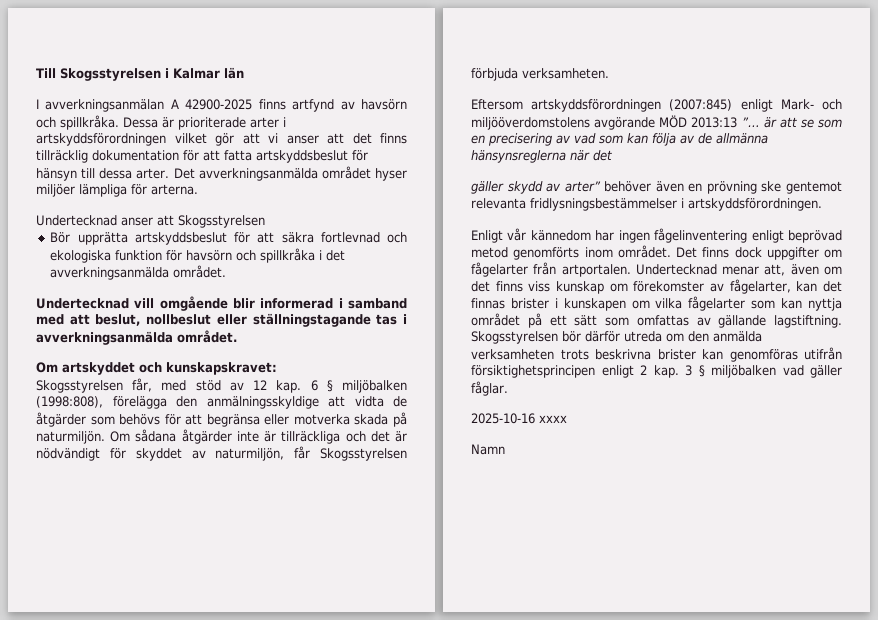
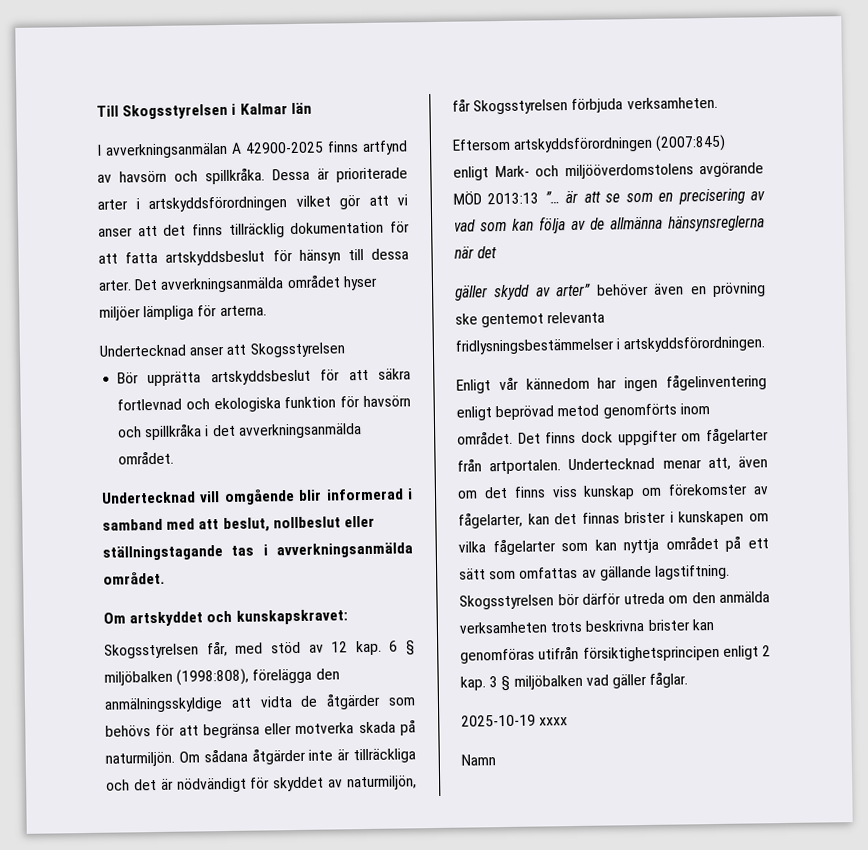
[471,413,535,424] 2025-10-16 -> [461,714,536,727] 2025-10-19

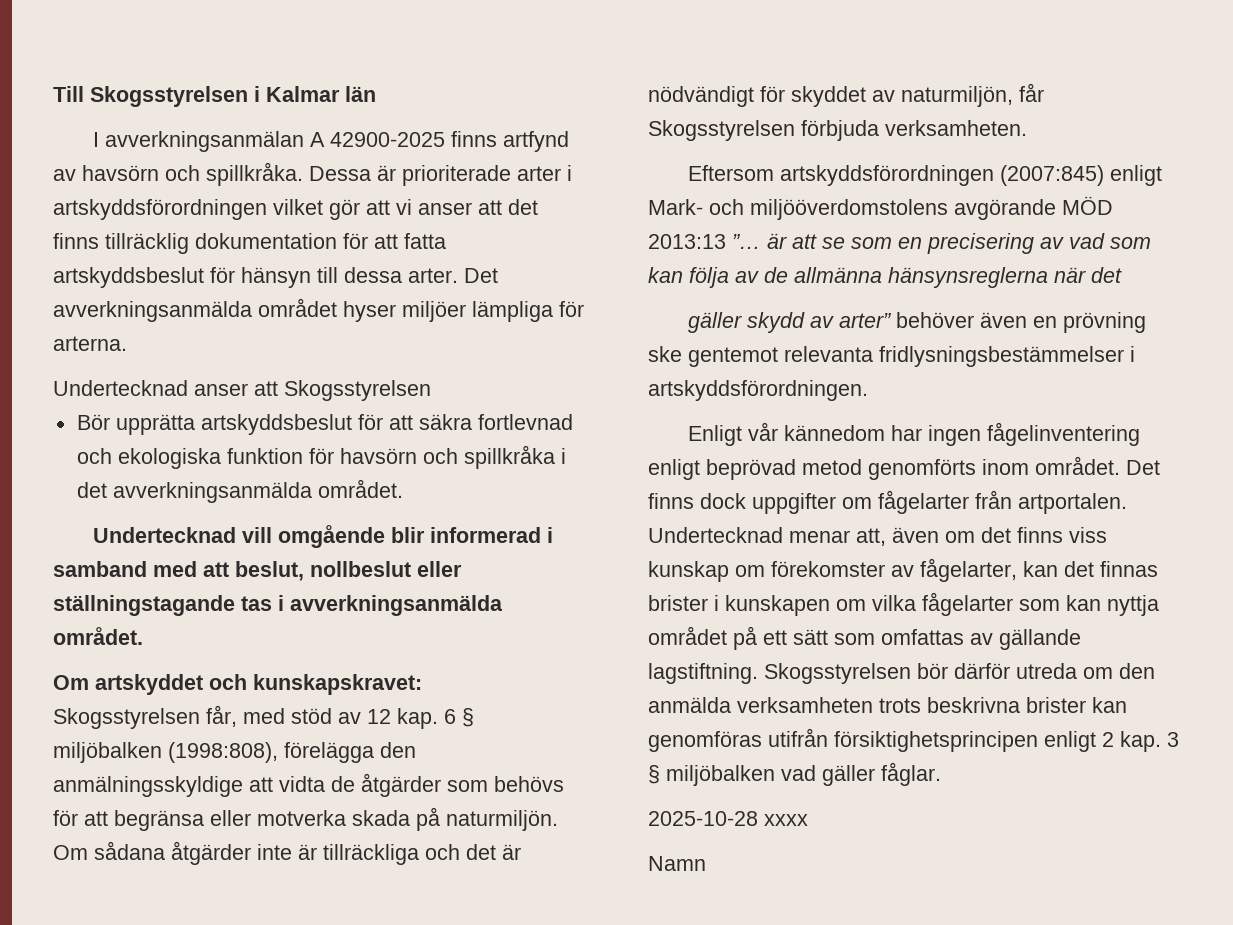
[461,714,536,727] 2025-10-19 -> [648,811,758,826] 2025-10-28

